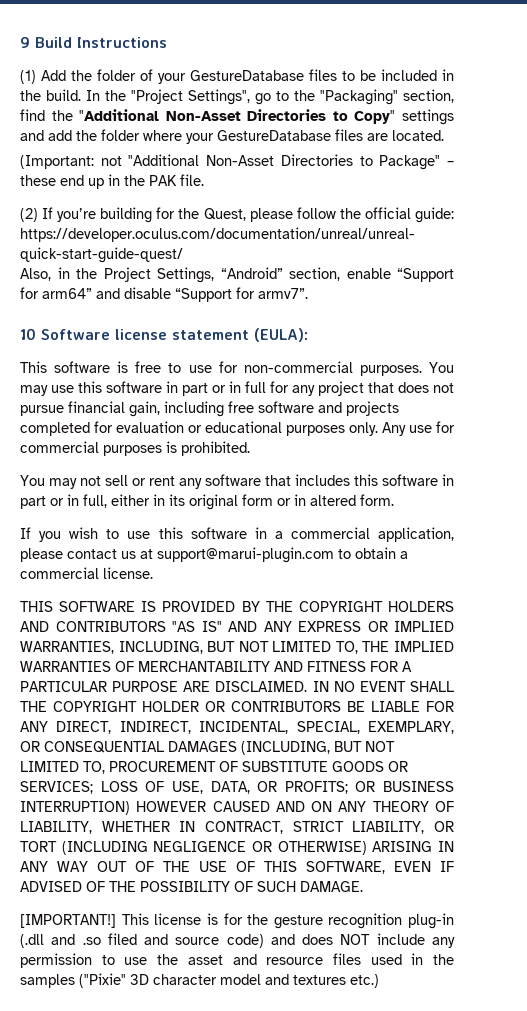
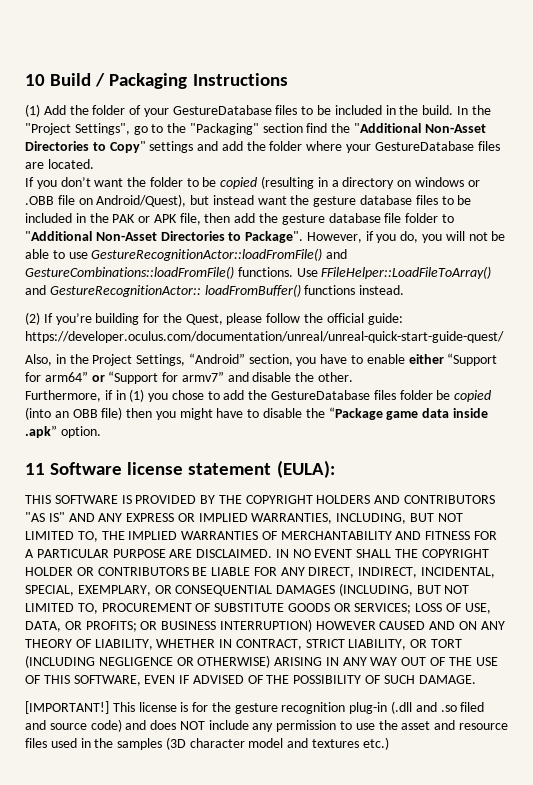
[20,37,72,48] 9 Build -> [25,73,188,89] 10 Build / Packaging
[403,89,454,103] section, -> [262,123,303,133] section
[20,154,454,170] [20,174,204,189] (Important: not "Additional Non-Asset Directories to Package" – these end up in the PAK file. -> [25,176,480,189] [25,194,472,207] [25,213,454,225] [25,231,506,243] [25,248,348,261] [25,266,492,279] [25,284,405,297] If you don’t want the folder to be copied (resulting in a directory on windows or .OBB file on Android/Quest), but instead want the gesture database files to be included in the PAK or APK file, then add the gesture database file folder to "Additional Non-Asset Directories to Package". However, if you do, you will not be able to use GestureRecognitionActor::loadFromFile() and GestureCombinations::loadFromFile() functions. Use FFileHelper::LoadFileToArray() and GestureRecognitionActor:: loadFromBuffer() functions instead.
[346,268,454,282] [20,287,308,302] [20,328,308,342] [20,361,454,376] [20,381,454,396] [20,401,399,417] [20,421,455,436] [20,441,250,456] [20,474,454,489] [20,494,394,510] [20,527,454,542] [20,547,408,563] [20,567,153,579] enable “Support for arm64” and disable “Support for armv7”. // 10 Software license statement (EULA): // This software is free to use for non-commercial purposes. You may use this software in part or in full for any project that does not pursue financial gain, including free software and projects completed for evaluation or educational purposes only. Any use for commercial purposes is prohibited. // You may not sell or rent any software that includes this software in part or in full, either in its original form or in altered form. // If you wish to use this software in a commercial application, please contact us at support@marui-plugin.com to obtain a commercial license. -> [296,353,498,366] [25,371,354,384] [25,389,492,402] [25,407,488,420] [25,425,101,438] [25,460,335,478] you have to enable either “Support for arm64” or “Support for armv7” and disable the other. // Furthermore, if in (1) you chose to add the GestureDatabase files folder be copied (into an OBB file) then you might have to disable the “Package game data inside .apk” option. // 11 Software license statement (EULA):
[79,973,149,988] ("Pixie" 3D -> [165,737,186,750] (3D

